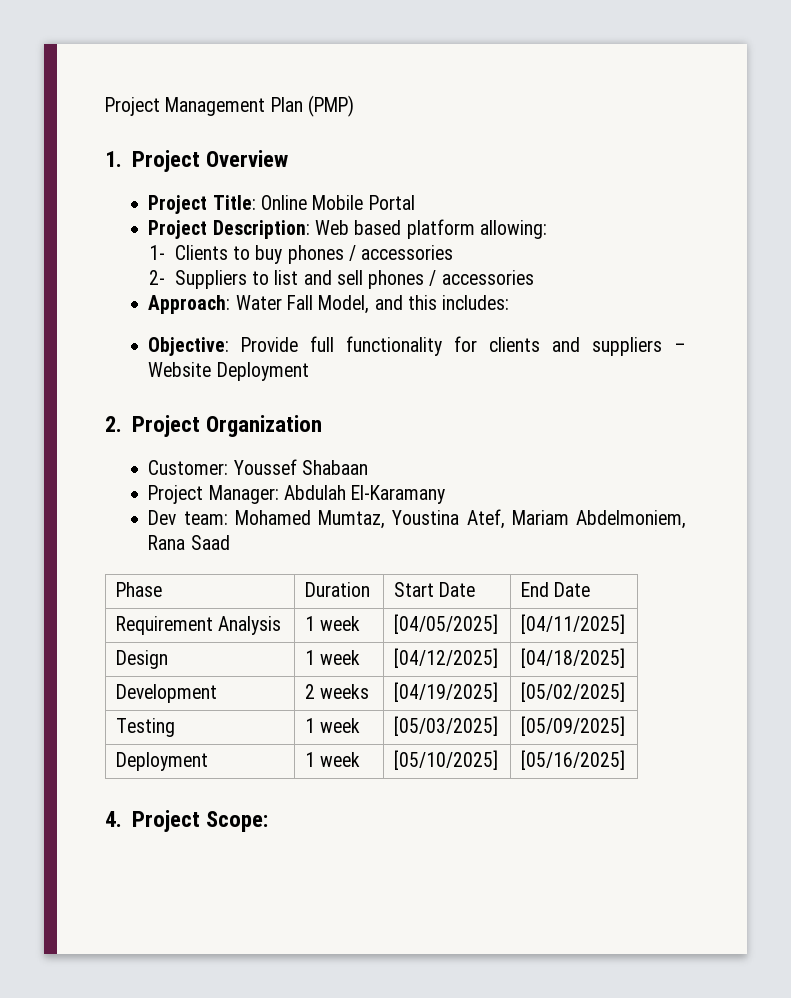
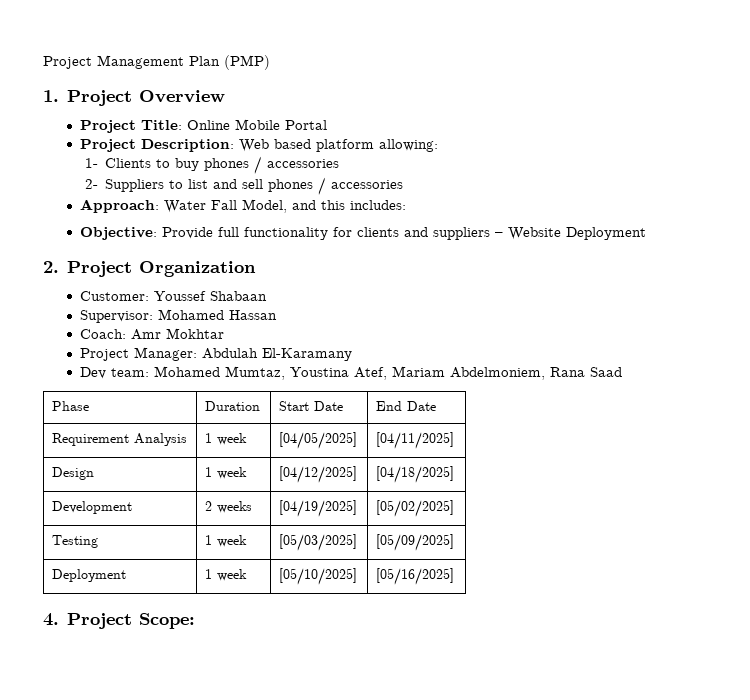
(368, 467) none -> [80,309,278,323] [80,328,225,340] // Supervisor: Mohamed Hassan // Coach: Amr Mokhtar

